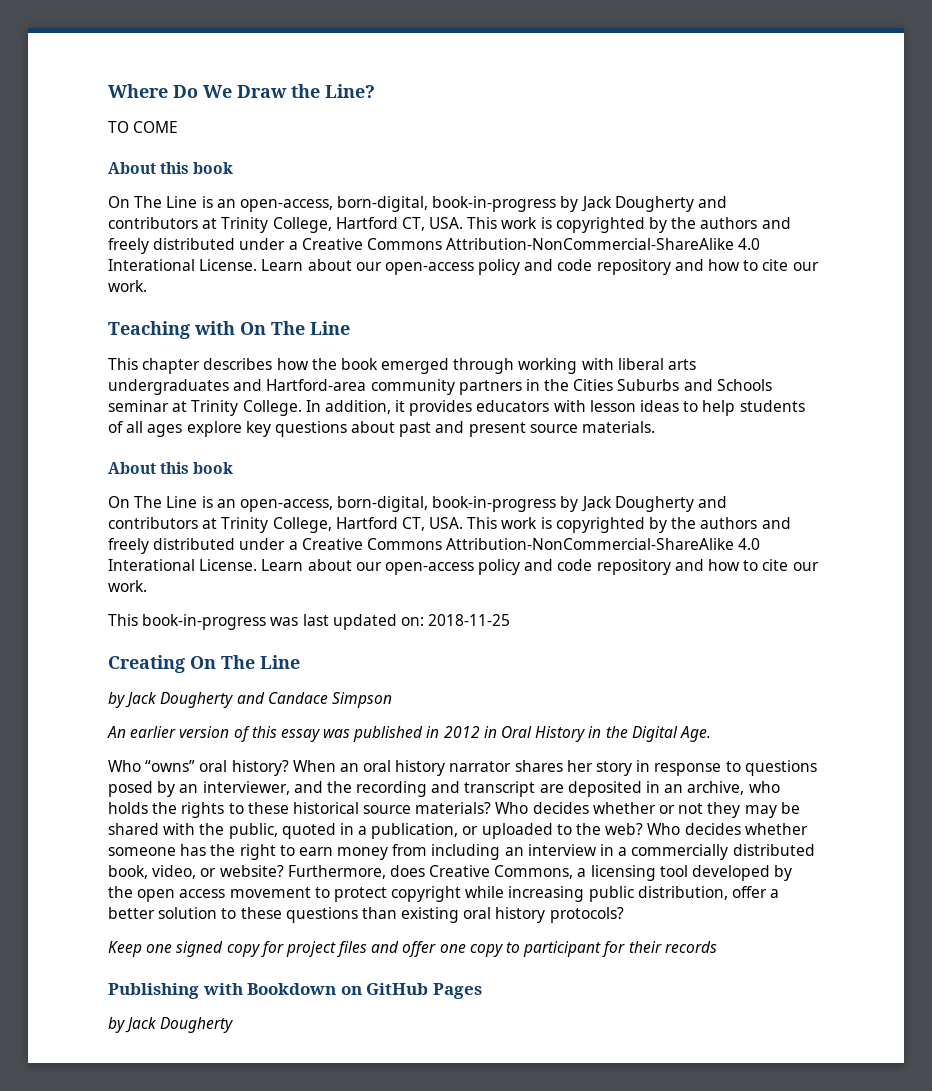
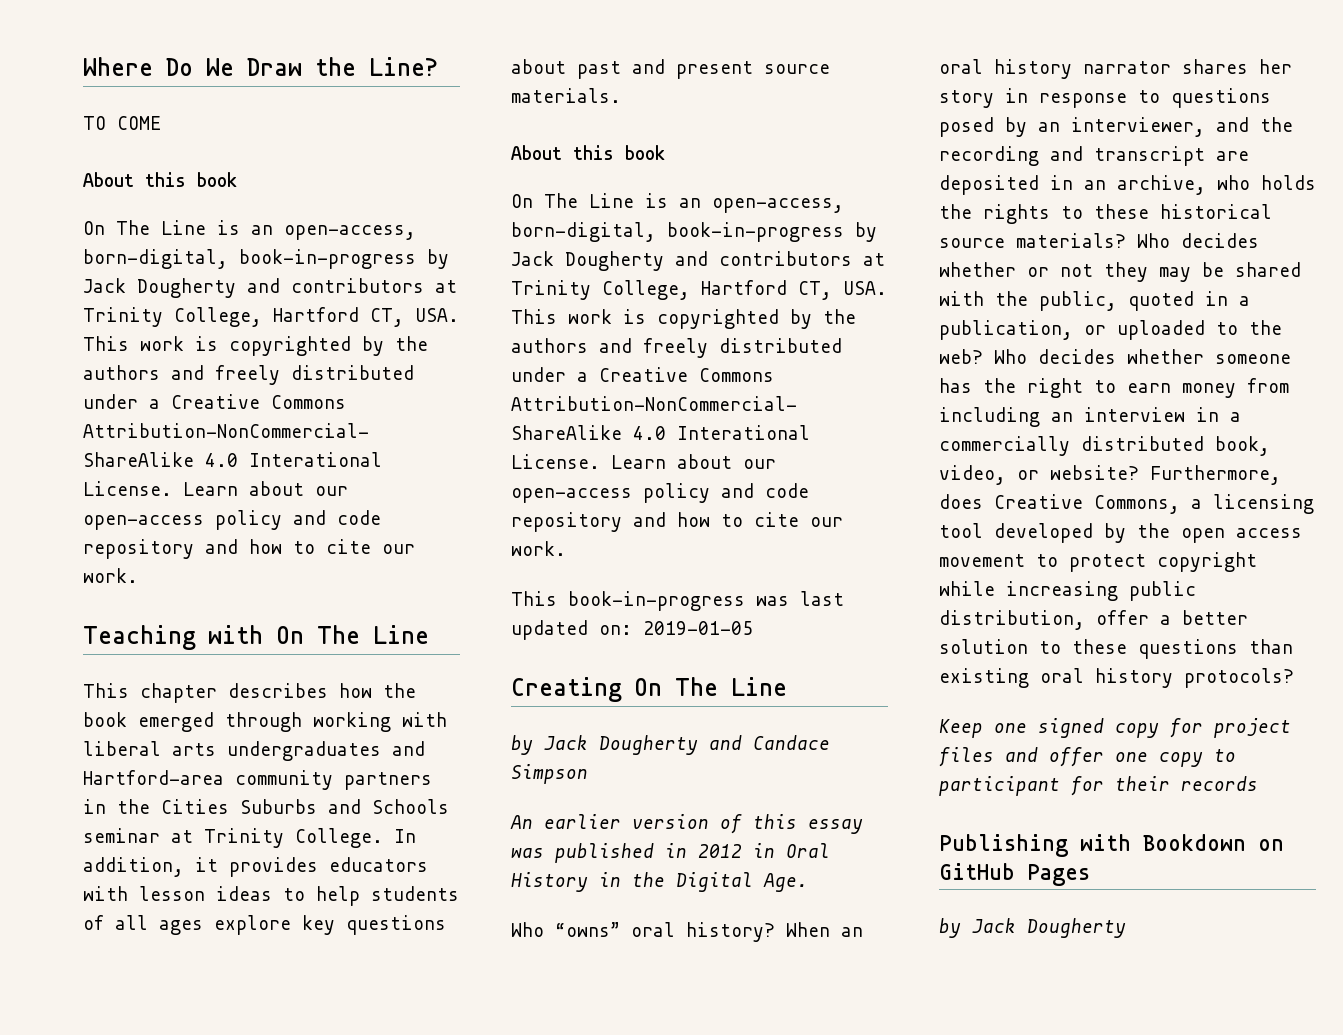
[428,614,511,626] 2018-11-25 -> [643,621,753,635] 2019-01-05

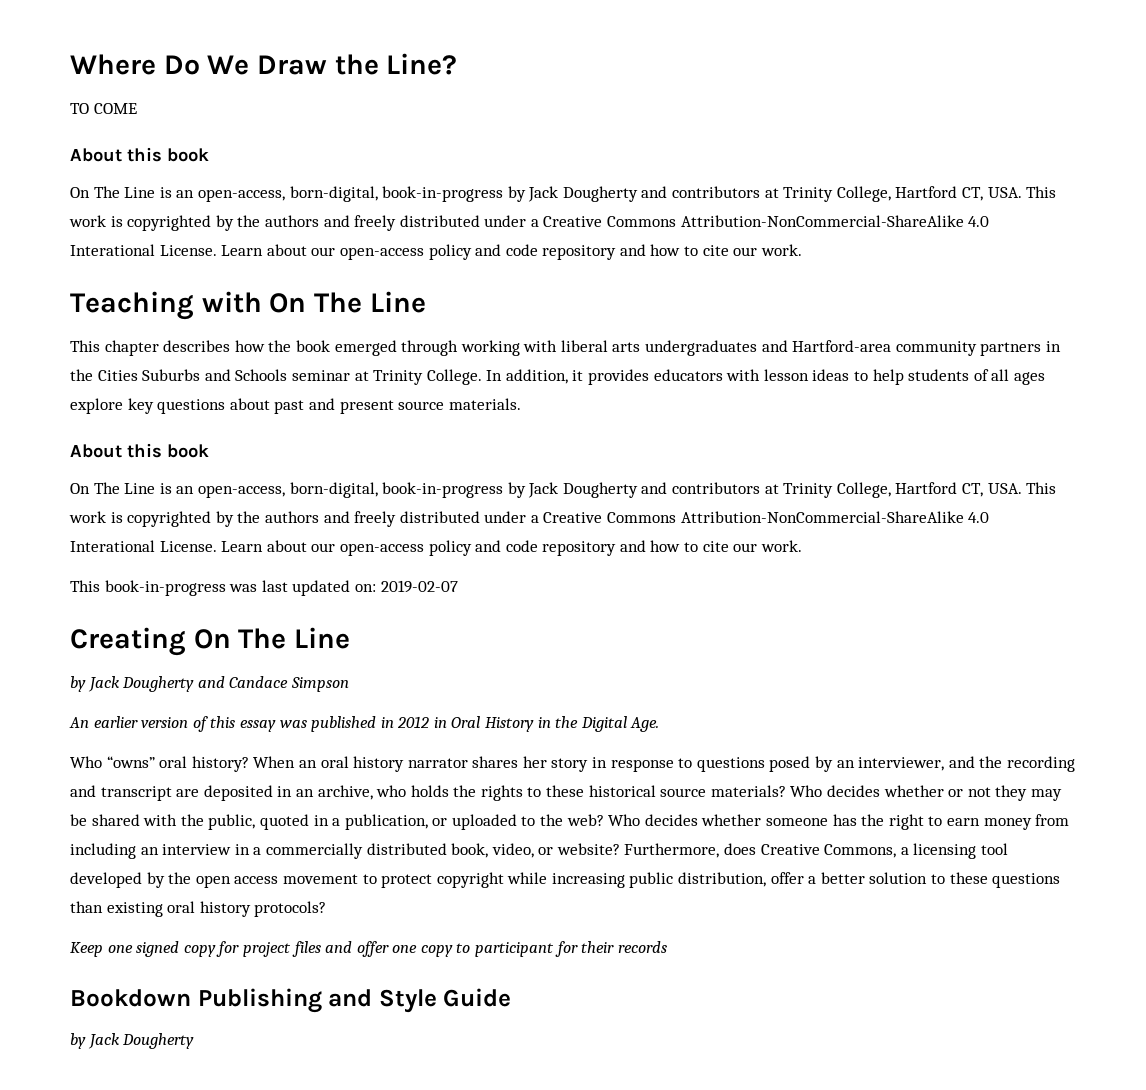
[643,621,753,635] 2019-01-05 -> [380,580,458,593] 2019-02-07
[939,834,1284,857] [939,863,1090,886] Publishing with Bookdown on GitHub Pages -> [70,988,512,1013] Bookdown Publishing and Style Guide

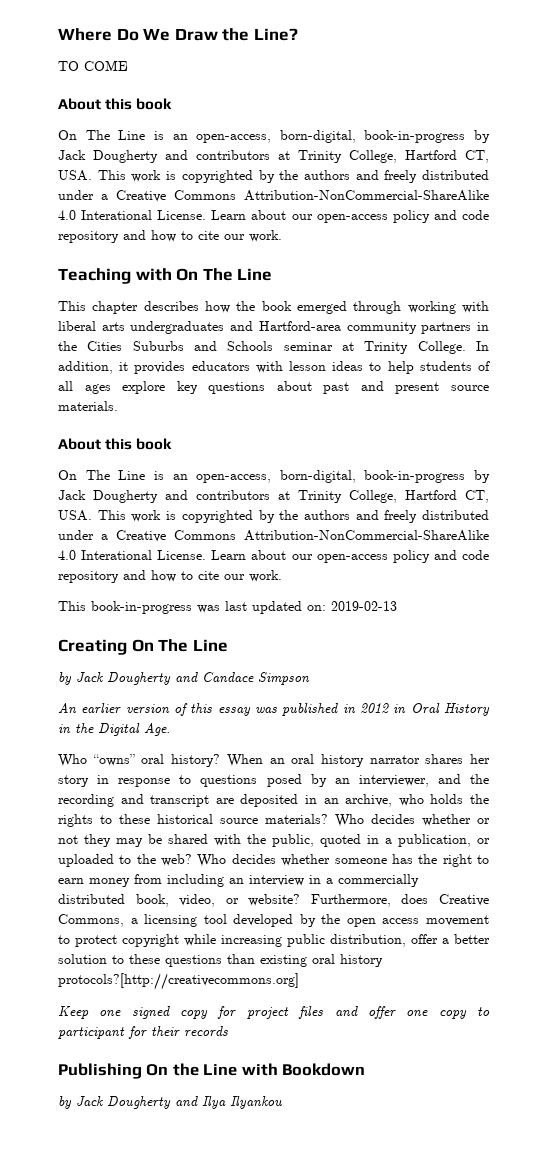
[380,580,458,593] 2019-02-07 -> [331,601,397,611] 2019-02-13
[254,901,327,917] protocols? -> [58,973,299,990] protocols?[http://creativecommons.org]
[70,988,512,1013] [70,1033,195,1049] Bookdown Publishing and Style Guide // by Jack Dougherty -> [58,1063,366,1079] [58,1096,282,1109] Publishing On the Line with Bookdown // by Jack Dougherty and Ilya Ilyankou

